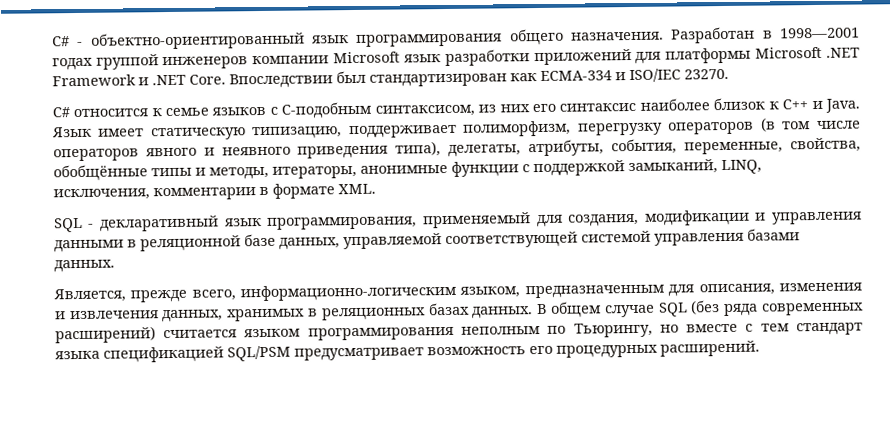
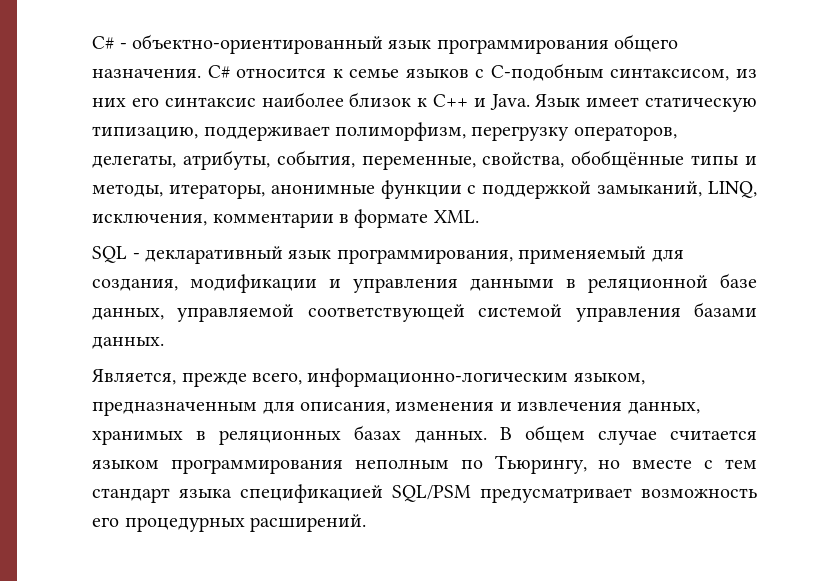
[671,26,861,44] [51,46,861,71] [51,68,729,89] Разработан в 1998—2001 годах группой инженеров компании Microsoft язык разработки приложений для платформы Microsoft .NET Framework и .NET Core. Впоследствии был стандартизирован как ECMA-334 и ISO/IEC 23270. // -> (202, 73) none
[668,117,862,135] [52,141,442,162] операторов (в том числе операторов явного и неявного приведения типа), -> [573,126,677,141] операторов,
[657,300,864,317] [54,326,156,344] SQL (без ряда современных расширений) -> (657, 437) none

